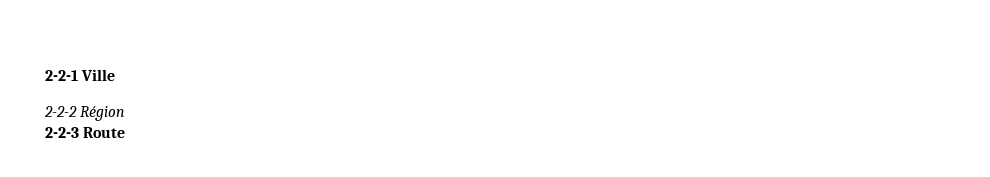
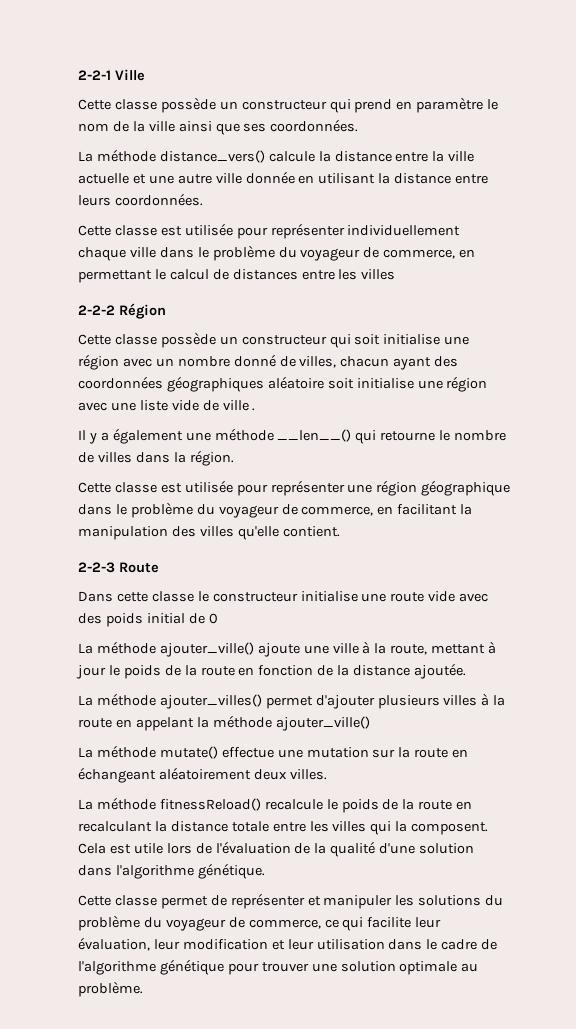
[44,106,126,121] [45,127,126,138] 2-2-2 Région // 2-2-3 Route -> [78,97,499,113] [78,119,359,135] [78,149,475,163] [78,171,489,184] [78,193,203,206] [78,223,461,239] [78,245,476,261] [78,269,396,283] [78,303,166,319] [78,332,470,348] [78,354,459,370] [78,376,488,392] [78,400,256,411] [78,428,507,444] [78,450,234,466] [78,480,511,496] [78,502,473,518] [78,526,340,540] [78,562,159,573] [78,591,489,602] [78,613,218,627] [78,641,497,657] [76,663,467,679] [78,693,506,709] [78,715,370,731] [78,745,469,759] [78,767,327,783] [78,797,473,813] [78,821,489,835] [78,841,475,857] [78,863,265,879] [78,893,504,909] [78,915,442,931] [78,937,498,951] [78,959,479,975] [78,981,143,997] Cette classe possède un constructeur qui prend en paramètre le nom de la ville ainsi que ses coordonnées. // La méthode distance_vers() calcule la distance entre la ville actuelle et une autre ville donnée en utilisant la distance entre leurs coordonnées. // Cette classe est utilisée pour représenter individuellement chaque ville dans le problème du voyageur de commerce, en permettant le calcul de distances entre les villes // 2-2-2 Région // Cette classe possède un constructeur qui soit initialise une région avec un nombre donné de villes, chacun ayant des coordonnées géographiques aléatoire soit initialise une région avec une liste vide de ville . // Il y a également une méthode __len__() qui retourne le nombre de villes dans la région. // Cette classe est utilisée pour représenter une région géographique dans le problème du voyageur de commerce, en facilitant la manipulation des villes qu'elle contient. // 2-2-3 Route // Dans cette classe le constructeur initialise une route vide avec des poids initial de 0 // La méthode ajouter_ville() ajoute une ville à la route, mettant à jour le poids de la route en fonction de la distance ajoutée. // La méthode ajouter_villes() permet d'ajouter plusieurs villes à la route en appelant la méthode ajouter_ville() // La méthode mutate() effectue une mutation sur la route en échangeant aléatoirement deux villes. // La méthode fitnessReload() recalcule le poids de la route en recalculant la distance totale entre les villes qui la composent. Cela est utile lors de l'évaluation de la qualité d'une solution dans l'algorithme génétique. // Cette classe permet de représenter et manipuler les solutions du problème du voyageur de commerce, ce qui facilite leur évaluation, leur modification et leur utilisation dans le cadre de l'algorithme génétique pour trouver une solution optimale au problème.

